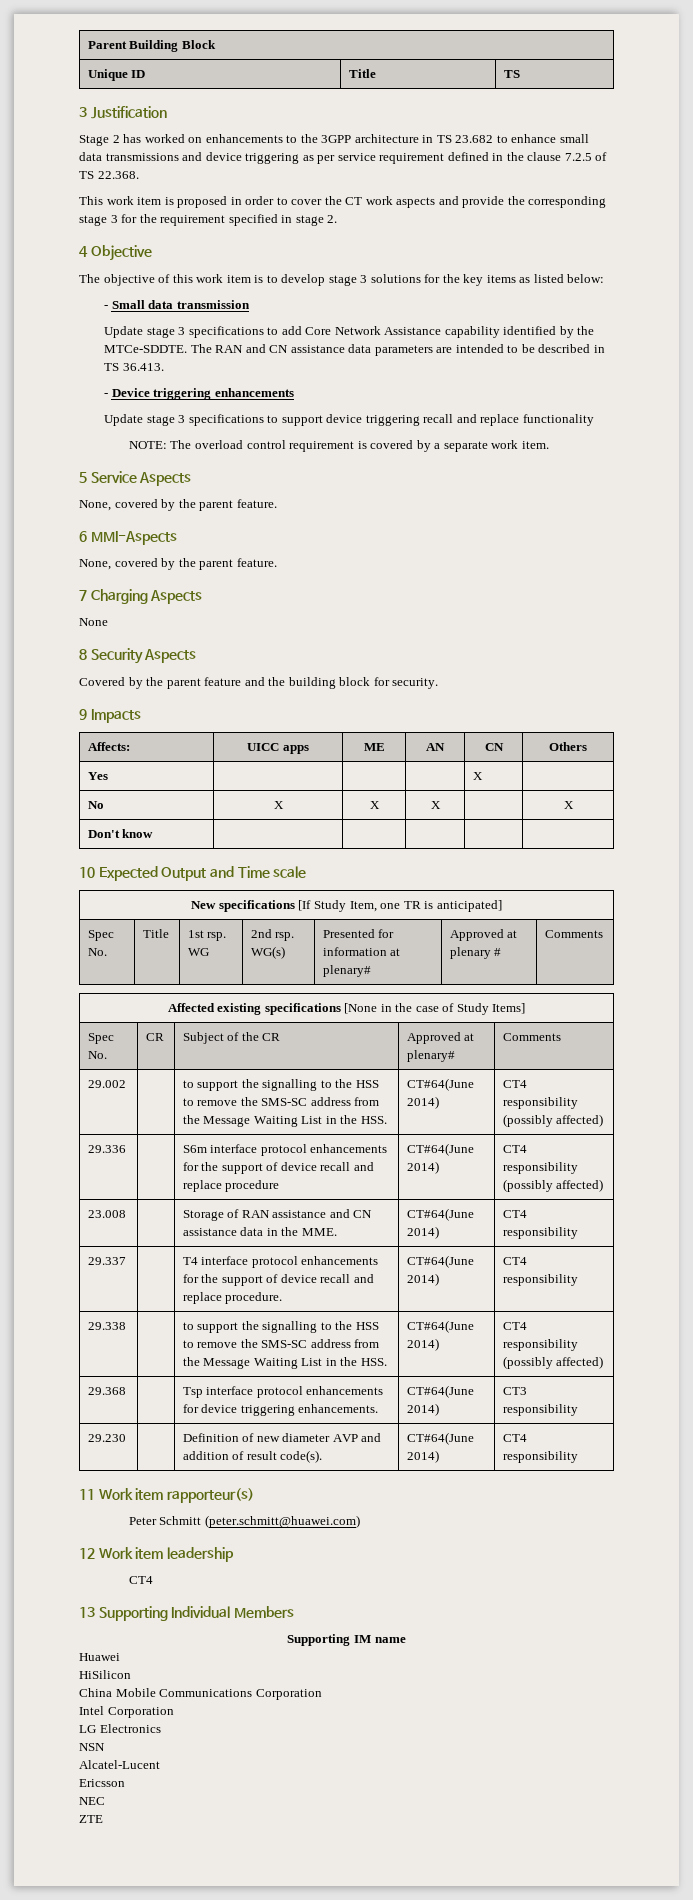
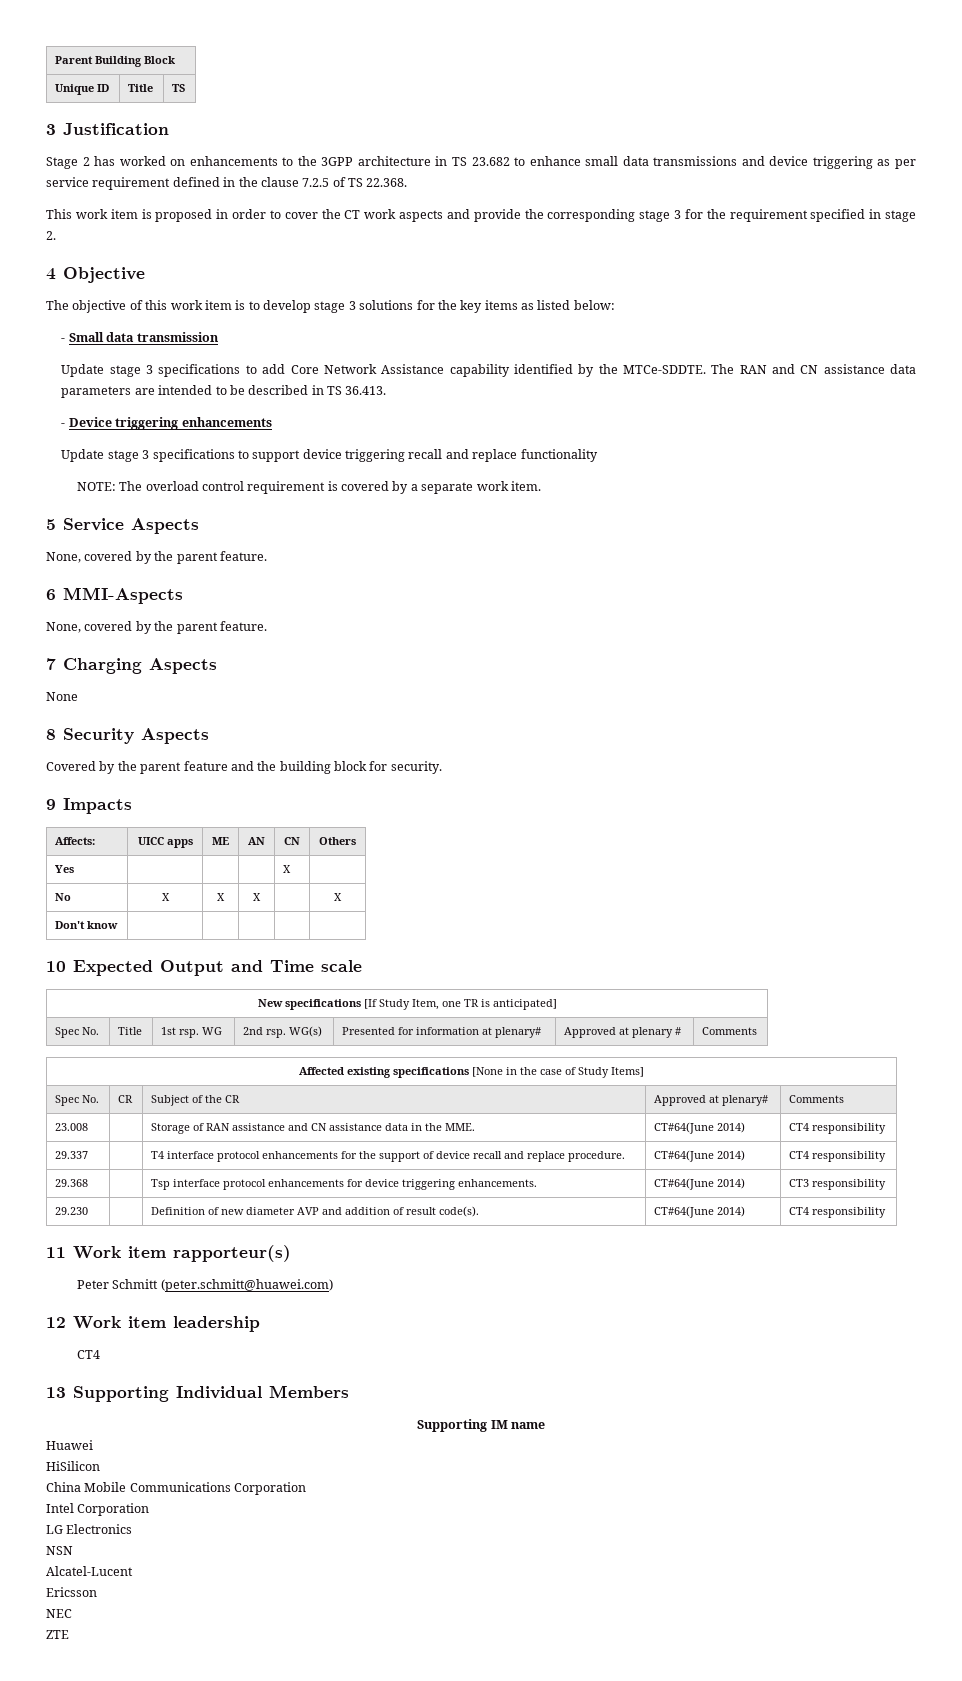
[87,1080,126,1088] [182,1079,379,1091] [182,1097,380,1106] [182,1115,387,1127] [406,1078,474,1091] [406,1096,439,1109] [502,1080,527,1088] [502,1097,578,1109] [502,1114,604,1127] [87,1145,126,1153] [182,1144,388,1156] [182,1162,374,1174] [182,1180,280,1192] [406,1143,474,1156] [406,1161,439,1174] [502,1145,527,1153] [502,1162,578,1174] [502,1179,604,1192] // 29.002 | | to support the signalling to the HSS to remove the SMS-SC address from the Message Waiting List in the HSS. | CT#64(June 2014) | CT4 responsibility (possibly affected) // 29.336 | | S6m interface protocol enhancements for the support of device recall and replace procedure | CT#64(June 2014) | CT4 responsibility (possibly affected) -> (844, 1099) none
[87,1322,126,1330] [182,1321,379,1333] [182,1339,380,1348] [182,1357,387,1369] [406,1320,474,1333] [406,1338,439,1351] [502,1322,527,1330] [502,1339,578,1351] [502,1356,604,1369] // 29.338 | | to support the signalling to the HSS to remove the SMS-SC address from the Message Waiting List in the HSS. | CT#64(June 2014) | CT4 responsibility (possibly affected) -> (886, 1156) none

